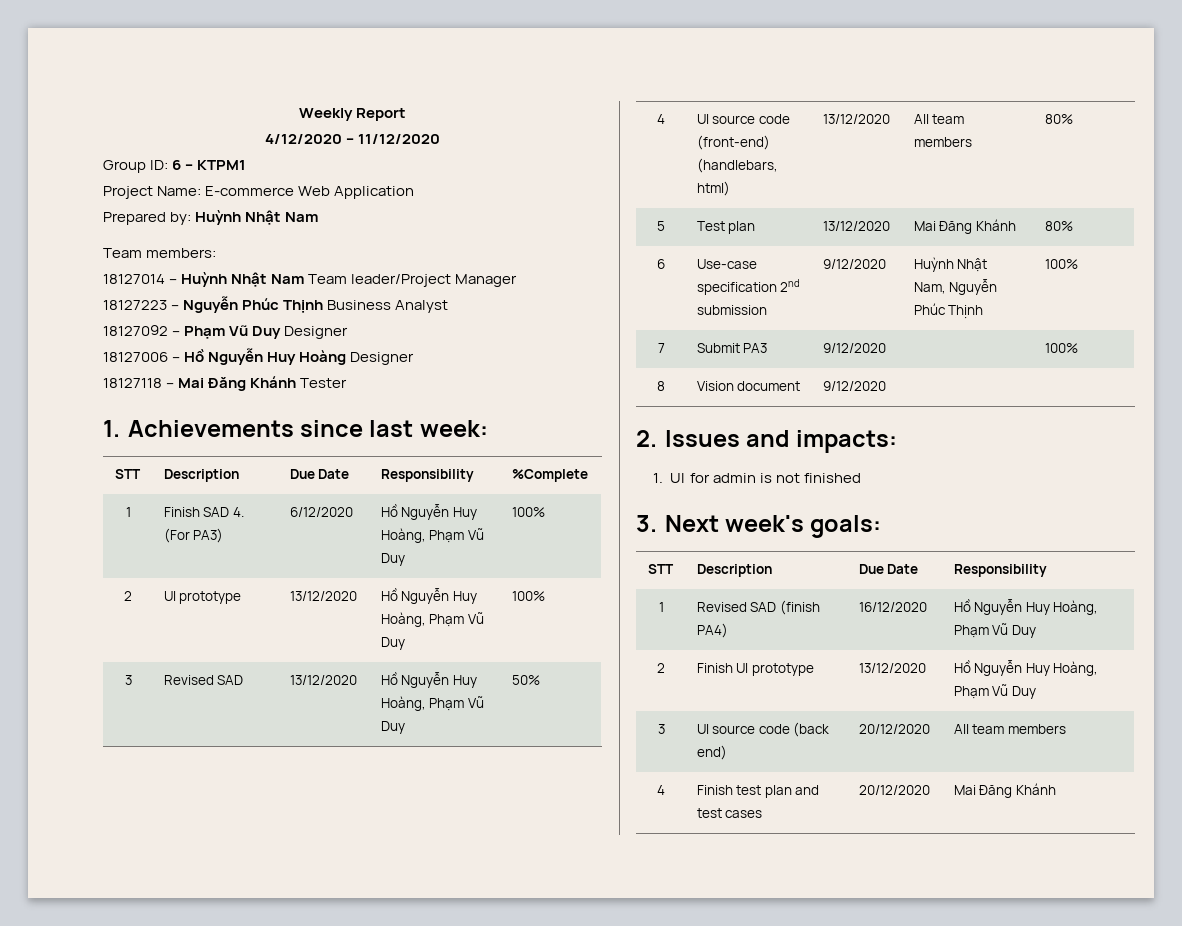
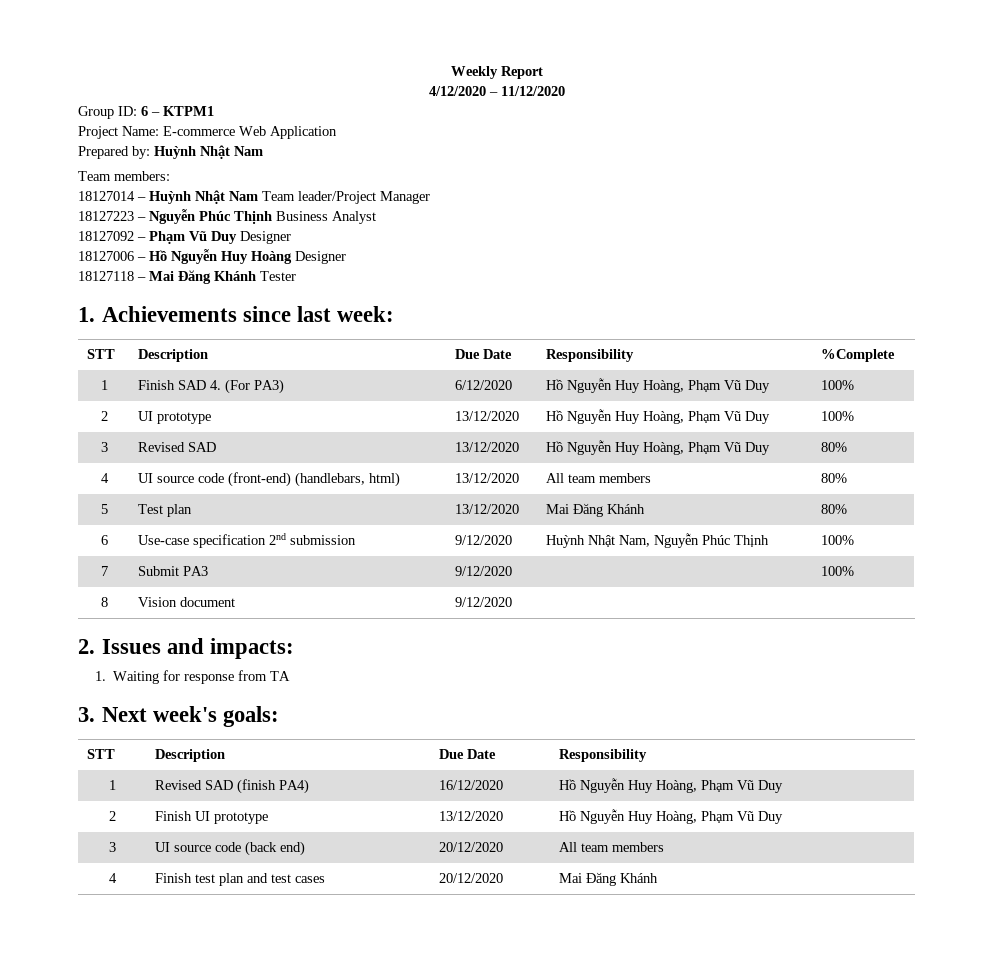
[511,675,540,685] 50% -> [820,442,847,452] 80%
[670,473,861,483] UI for admin is not finished -> [112,670,290,684] Waiting for response from TA

